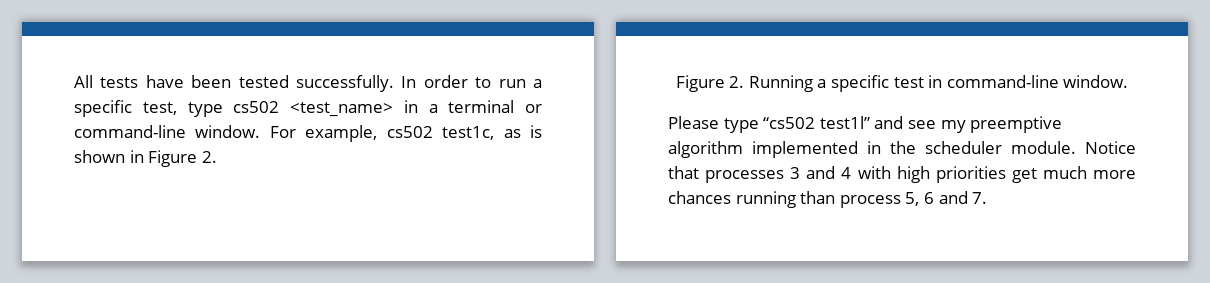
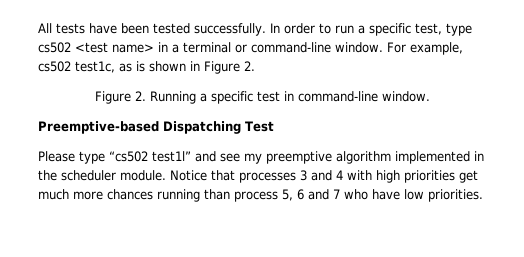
[290,102,393,117] <test_name> -> [75,42,154,53] <test name>
(1129, 81) none -> [38,121,274,134] // Preemptive-based Dispatching Test
[972,192,988,204] 7. -> [333,189,483,202] 7 who have low priorities.

